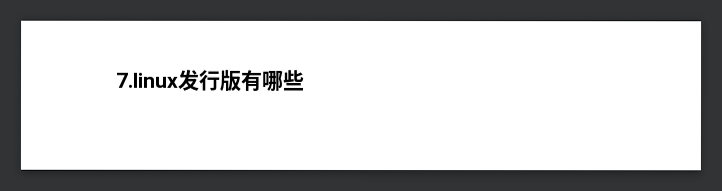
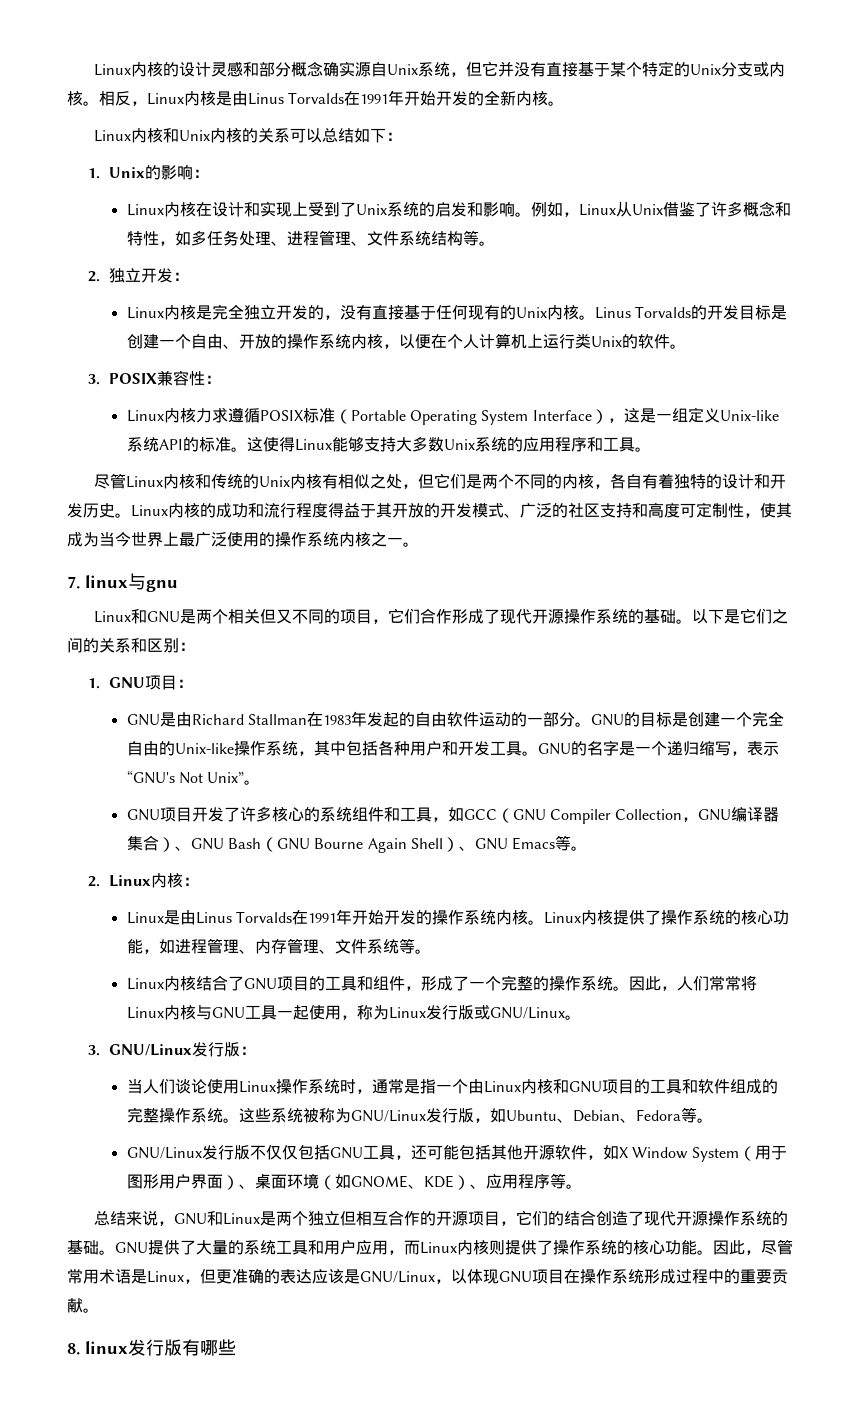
[116,72,179,88] 7.linux -> [93,61,785,77] [67,90,565,106] [93,128,402,143] [88,164,210,180] [126,201,791,217] [126,230,495,246] [88,268,190,283] [126,304,788,320] [126,333,686,349] [88,370,222,386] [126,407,779,425] [126,436,651,452] [93,473,786,489] [67,502,792,518] [67,532,419,547] [67,573,178,592] [93,608,788,624] [67,637,195,653] [88,675,194,690] [126,711,785,727] [126,740,779,756] [126,770,261,785] [126,806,780,824] [126,835,588,853] [88,873,200,888] [126,909,790,925] [126,938,431,954] [126,975,757,991] [126,1005,581,1020] [88,1042,257,1057] [126,1078,778,1094] [126,1107,713,1123] [126,1144,788,1162] [126,1173,582,1190] [93,1210,788,1226] [67,1239,793,1255] [67,1269,788,1284] [67,1298,99,1313] [67,1341,128,1355] Linux内核的设计灵感和部分概念确实源自Unix系统，但它并没有直接基于某个特定的Unix分支或内核。相反，Linux内核是由Linus Torvalds在1991年开始开发的全新内核。 // Linux内核和Unix内核的关系可以总结如下： // 1. Unix的影响： // Linux内核在设计和实现上受到了Unix系统的启发和影响。例如，Linux从Unix借鉴了许多概念和特性，如多任务处理、进程管理、文件系统结构等。 // 2.独立开发： // Linux内核是完全独立开发的，没有直接基于任何现有的Unix内核。Linus Torvalds的开发目标是创建一个自由、开放的操作系统内核，以便在个人计算机上运行类Unix的软件。 // 3. POSIX兼容性： // Linux内核力求遵循POSIX标准（Portable Operating System Interface），这是一组定义Unix-like系统API的标准。这使得Linux能够支持大多数Unix系统的应用程序和工具。 // 尽管Linux内核和传统的Unix内核有相似之处，但它们是两个不同的内核，各自有着独特的设计和开发历史。Linux内核的成功和流行程度得益于其开放的开发模式、广泛的社区支持和高度可定制性，使其成为当今世界上最广泛使用的操作系统内核之一。 // 7. linux与gnu // Linux和GNU是两个相关但又不同的项目，它们合作形成了现代开源操作系统的基础。以下是它们之间的关系和区别： // 1. GNU项目： // GNU是由Richard Stallman在1983年发起的自由软件运动的一部分。GNU的目标是创建一个完全自由的Unix-like操作系统，其中包括各种用户和开发工具。GNU的名字是一个递归缩写，表示“GNU's Not Unix”。 // GNU项目开发了许多核心的系统组件和工具，如GCC（GNU Compiler Collection，GNU编译器集合）、GNU Bash（GNU Bourne Again Shell）、GNU Emacs等。 // 2. Linux内核： // Linux是由Linus Torvalds在1991年开始开发的操作系统内核。Linux内核提供了操作系统的核心功能，如进程管理、内存管理、文件系统等。 // Linux内核结合了GNU项目的工具和组件，形成了一个完整的操作系统。因此，人们常常将Linux内核与GNU工具一起使用，称为Linux发行版或GNU/Linux。 // 3. GNU/Linux发行版： // 当人们谈论使用Linux操作系统时，通常是指一个由Linux内核和GNU项目的工具和软件组成的完整操作系统。这些系统被称为GNU/Linux发行版，如Ubuntu、Debian、Fedora等。 // GNU/Linux发行版不仅仅包括GNU工具，还可能包括其他开源软件，如X Window System（用于图形用户界面）、桌面环境（如GNOME、KDE）、应用程序等。 // 总结来说，GNU和Linux是两个独立但相互合作的开源项目，它们的结合创造了现代开源操作系统的基础。GNU提供了大量的系统工具和用户应用，而Linux内核则提供了操作系统的核心功能。因此，尽管常用术语是Linux，但更准确的表达应该是GNU/Linux，以体现GNU项目在操作系统形成过程中的重要贡献。 // 8. linux

